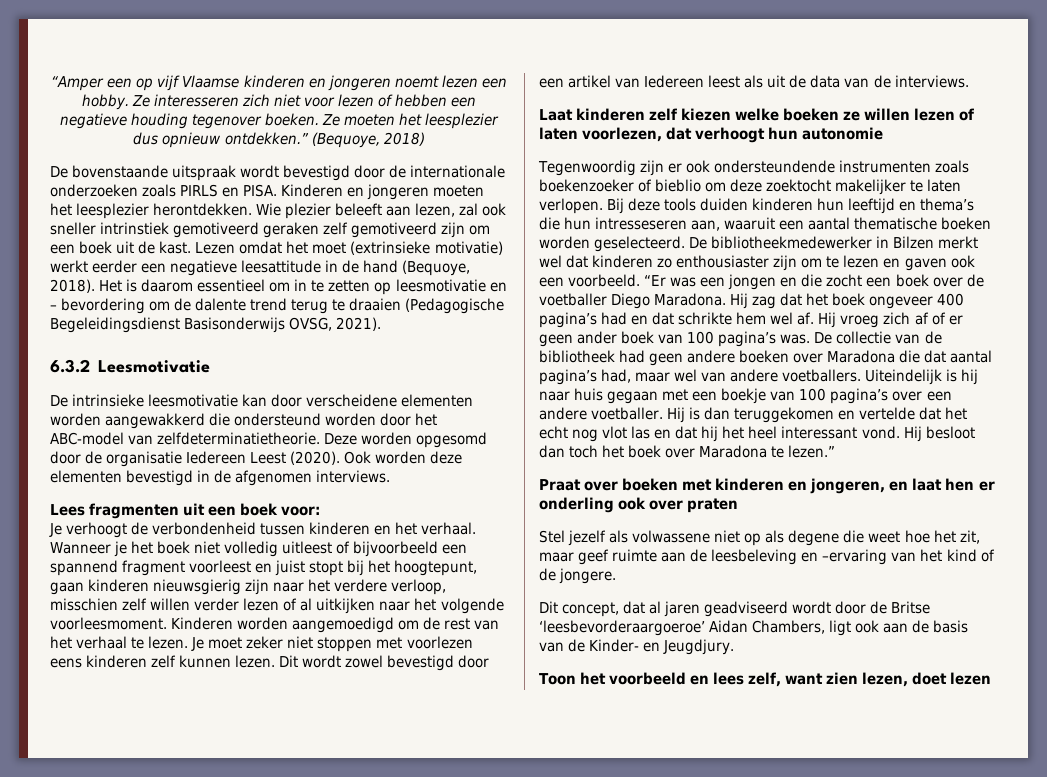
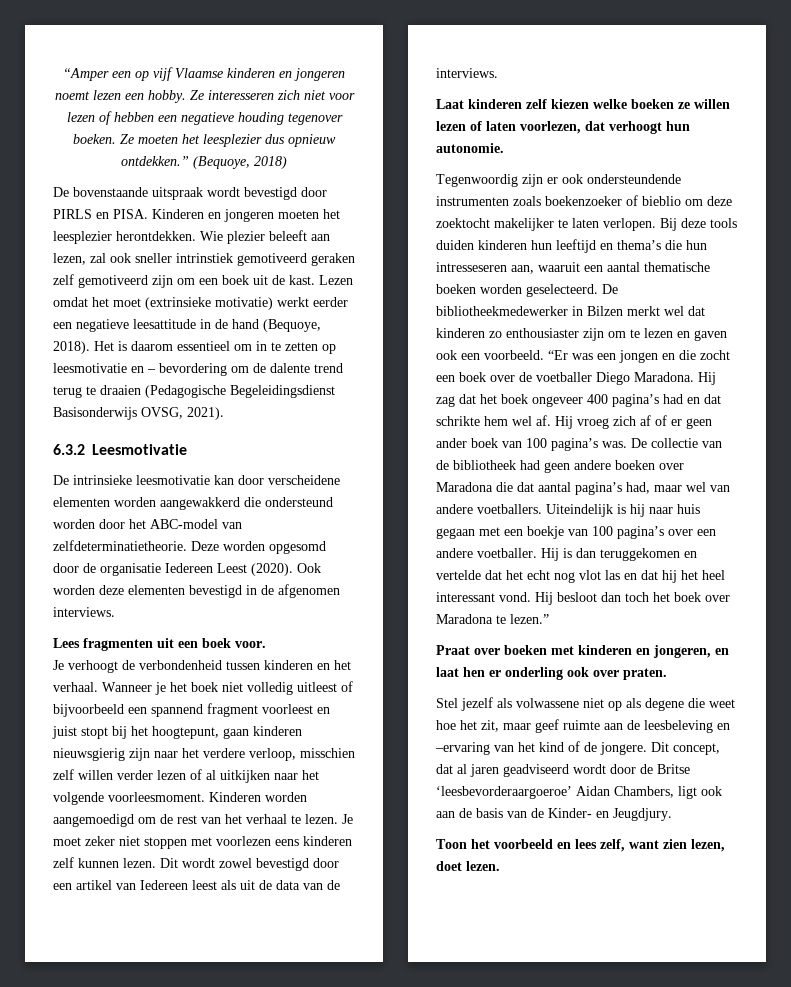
[389,165,506,178] [50,184,177,197] de internationale onderzoeken zoals -> (327, 192) none
[281,506,321,516] voor: -> [235,641,266,648] voor.
[802,127,884,140] autonomie -> [436,143,504,153] autonomie.
[687,498,739,513] praten -> [623,668,667,680] praten.
(617, 576) // -> (647, 748) none
[950,672,992,685] lezen -> [466,861,500,871] lezen.

